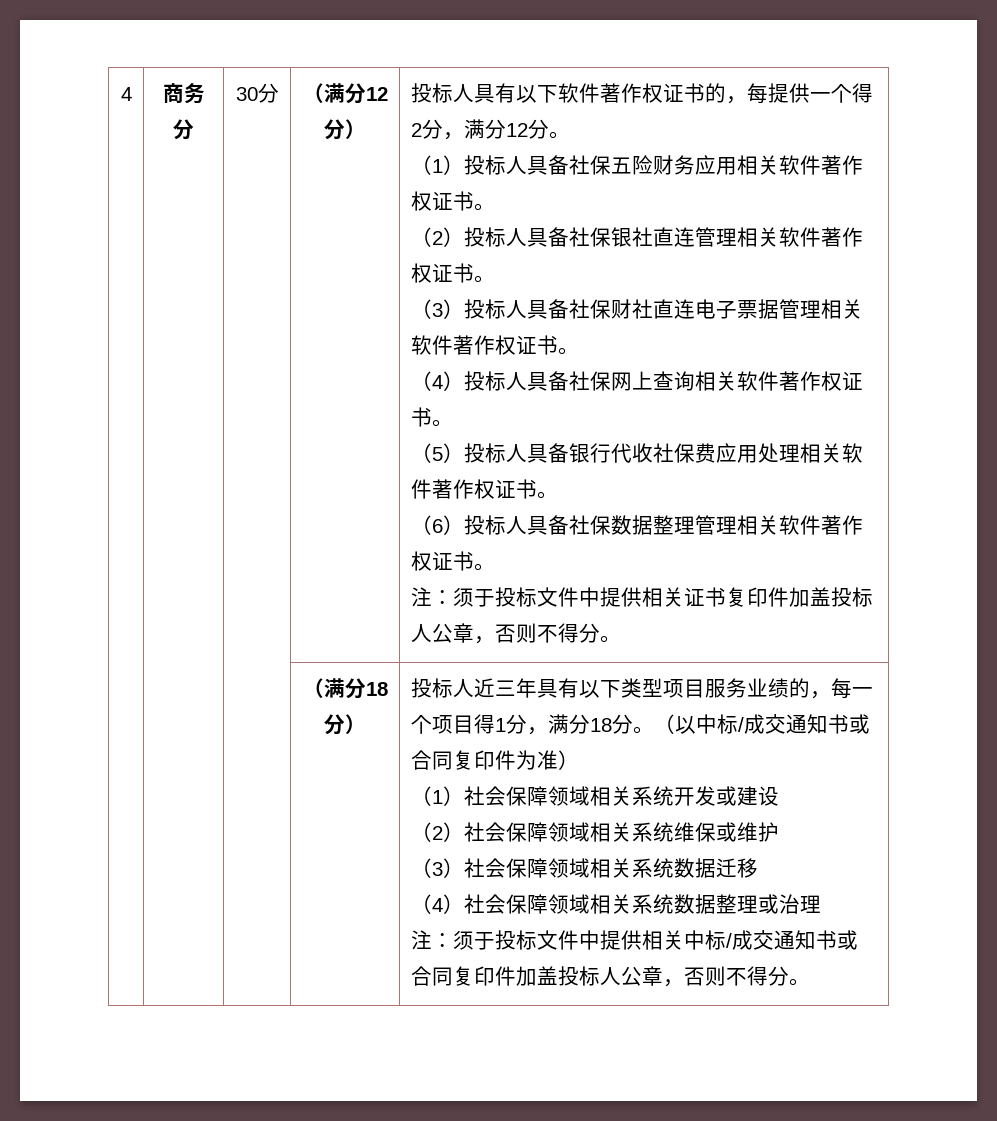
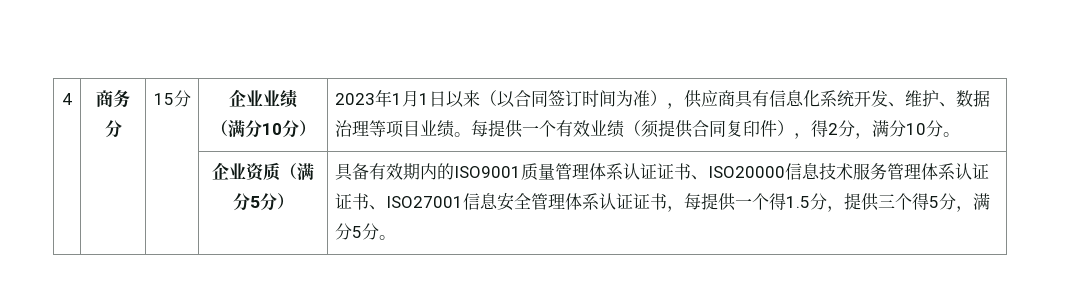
[235,83,279,103] [302,83,388,104] [324,119,366,140] [410,83,873,104] [410,119,570,140] [410,155,863,175] [410,191,495,211] [410,227,863,247] [410,263,495,283] [410,299,863,319] [410,335,579,355] [410,371,863,391] [410,407,453,427] [410,443,863,463] [410,479,558,499] [410,515,863,535] [410,551,495,571] [410,587,873,607] [410,623,621,644] [302,678,388,699] [324,714,366,735] [410,678,873,699] [410,714,870,735] [410,750,579,770] [410,786,779,806] [410,822,779,842] [410,858,758,878] [410,894,821,914] [410,930,858,950] [410,966,810,987] 30分 | （满分12分） | 投标人具有以下软件著作权证书的，每提供一个得2分，满分12分。 // （1）投标人具备社保五险财务应用相关软件著作权证书。 // （2）投标人具备社保银社直连管理相关软件著作权证书。 // （3）投标人具备社保财社直连电子票据管理相关软件著作权证书。 // （4）投标人具备社保网上查询相关软件著作权证书。 // （5）投标人具备银行代收社保费应用处理相关软件著作权证书。 // （6）投标人具备社保数据整理管理相关软件著作权证书。 // 注：须于投标文件中提供相关证书复印件加盖投标人公章，否则不得分。 // | | | （满分18分） | 投标人近三年具有以下类型项目服务业绩的，每一个项目得1分，满分18分。（以中标/成交通知书或合同复印件为准） // （1）社会保障领域相关系统开发或建设 // （2）社会保障领域相关系统维保或维护 // （3）社会保障领域相关系统数据迁移 // （4）社会保障领域相关系统数据整理或治理 // 注：须于投标文件中提供相关中标/成交通知书或合同复印件加盖投标人公章，否则不得分。 -> [153,90,191,107] [229,89,298,108] [210,120,316,138] [335,89,991,109] [335,120,961,139] [212,162,314,181] [232,193,294,211] [335,163,990,181] [335,193,991,212] [335,223,397,240] 15分 | 企业业绩 // （满分10分） | 2023年1月1日以来（以合同签订时间为准），供应商具有信息化系统开发、维护、数据治理等项目业绩。每提供一个有效业绩（须提供合同复印件），得2分，满分10分。 // | | | 企业资质（满分5分） | 具备有效期内的ISO9001质量管理体系认证证书、ISO20000信息技术服务管理体系认证证书、ISO27001信息安全管理体系认证证书，每提供一个得1.5分，提供三个得5分，满分5分。

